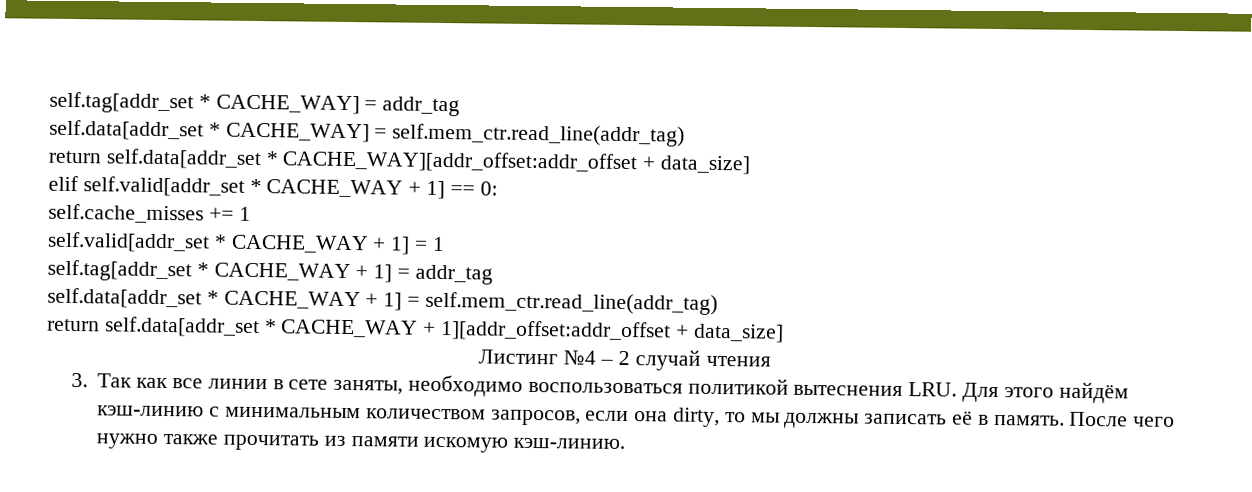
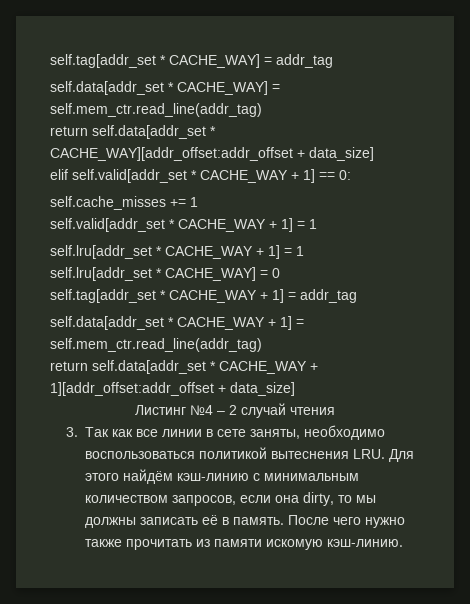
(445, 244) none -> [50,245,304,259] [50,267,280,281] // self.lru[addr_set * CACHE_WAY + 1] = 1 // self.lru[addr_set * CACHE_WAY] = 0

